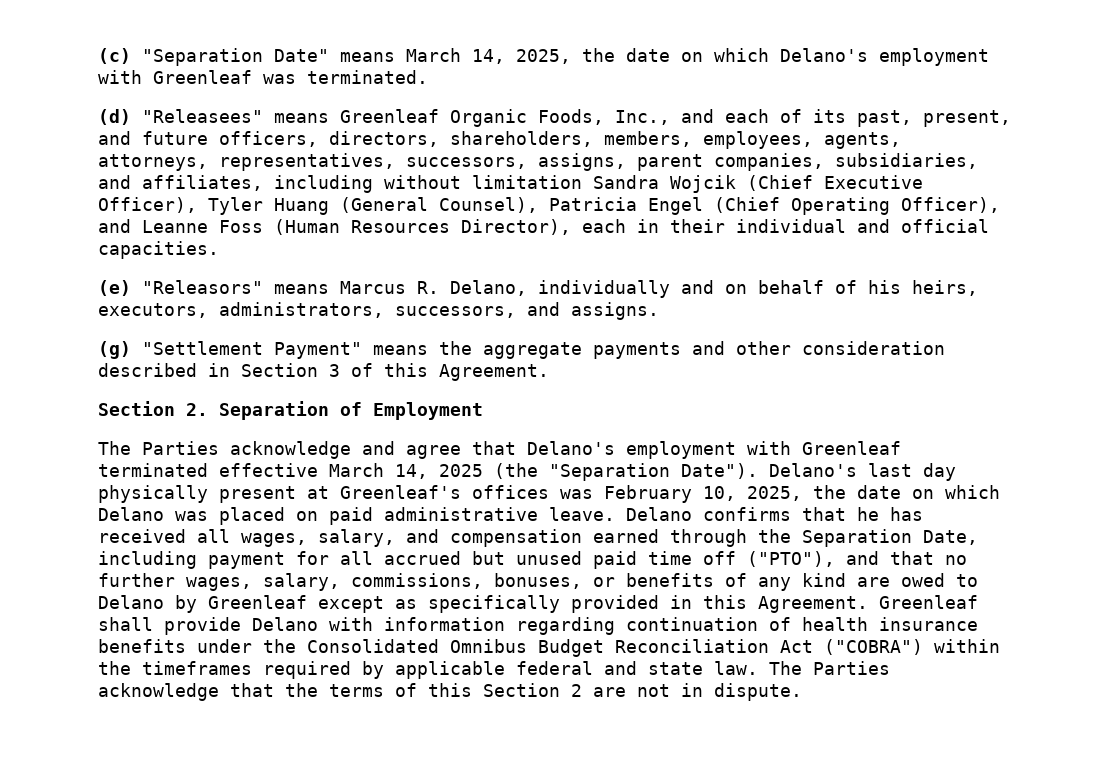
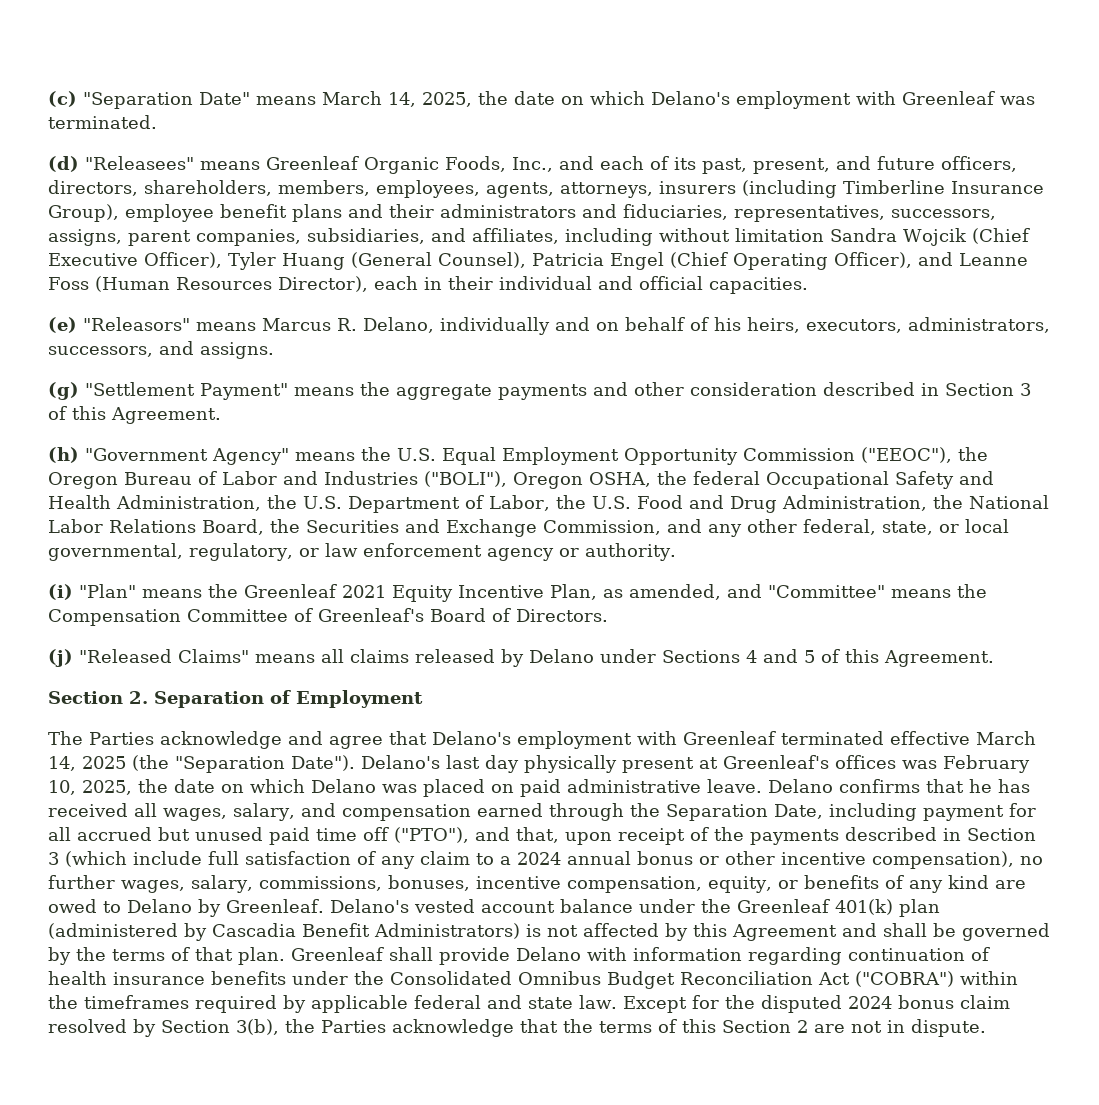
(208, 162) none -> [659,180,1044,198] [48,204,728,222] insurers (including Timberline Insurance Group), employee benefit plans and their administrators and fiduciaries,
(549, 372) none -> [48,447,988,465] [48,471,994,489] [48,495,1049,513] [48,519,1009,537] [48,543,676,561] [48,584,987,602] [48,608,608,626] [48,649,994,667] // (h) "Government Agency" means the U.S. Equal Employment Opportunity Commission ("EEOC"), the Oregon Bureau of Labor and Industries ("BOLI"), Oregon OSHA, the federal Occupational Safety and Health Administration, the U.S. Department of Labor, the U.S. Food and Drug Administration, the National Labor Relations Board, the Securities and Exchange Commission, and any other federal, state, or local governmental, regulatory, or law enforcement agency or authority. // (i) "Plan" means the Greenleaf 2021 Equity Incentive Plan, as amended, and "Committee" means the Compensation Committee of Greenleaf's Board of Directors. // (j) "Released Claims" means all claims released by Delano under Sections 4 and 5 of this Agreement.
[890,551,934,565] that -> [516,827,1036,845] [48,851,1014,869] that, upon receipt of the payments described in Section 3 (which include full satisfaction of any claim to a 2024 annual bonus or other incentive compensation),
(582, 581) none -> [475,876,772,893] incentive compensation, equity,
[208,595,868,613] Greenleaf except as specifically provided in this Agreement. -> [226,899,940,917] [48,923,1050,941] [48,947,285,965] Greenleaf. Delano's vested account balance under the Greenleaf 401(k) plan (administered by Cascadia Benefit Administrators) is not affected by this Agreement and shall be governed by the terms of that plan.
[769,661,802,675] The -> [622,995,1010,1013] [48,1019,315,1037] Except for the disputed 2024 bonus claim resolved by Section 3(b), the

